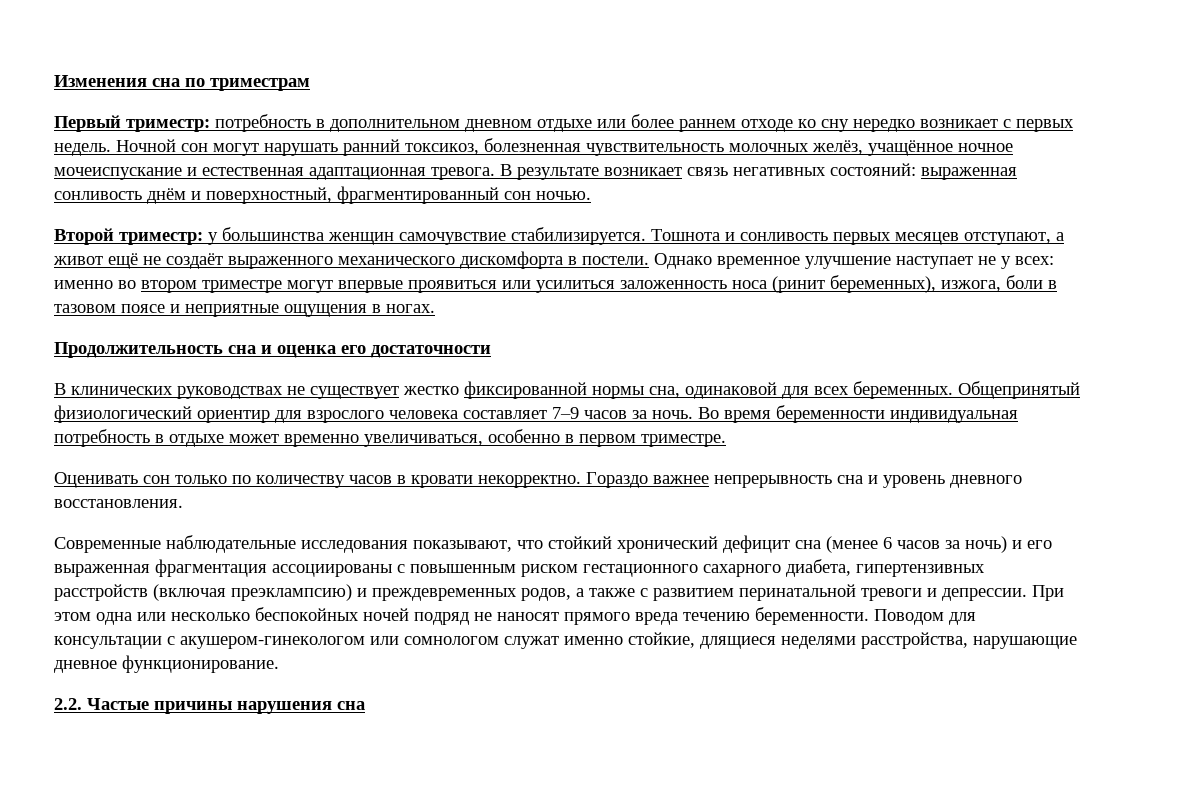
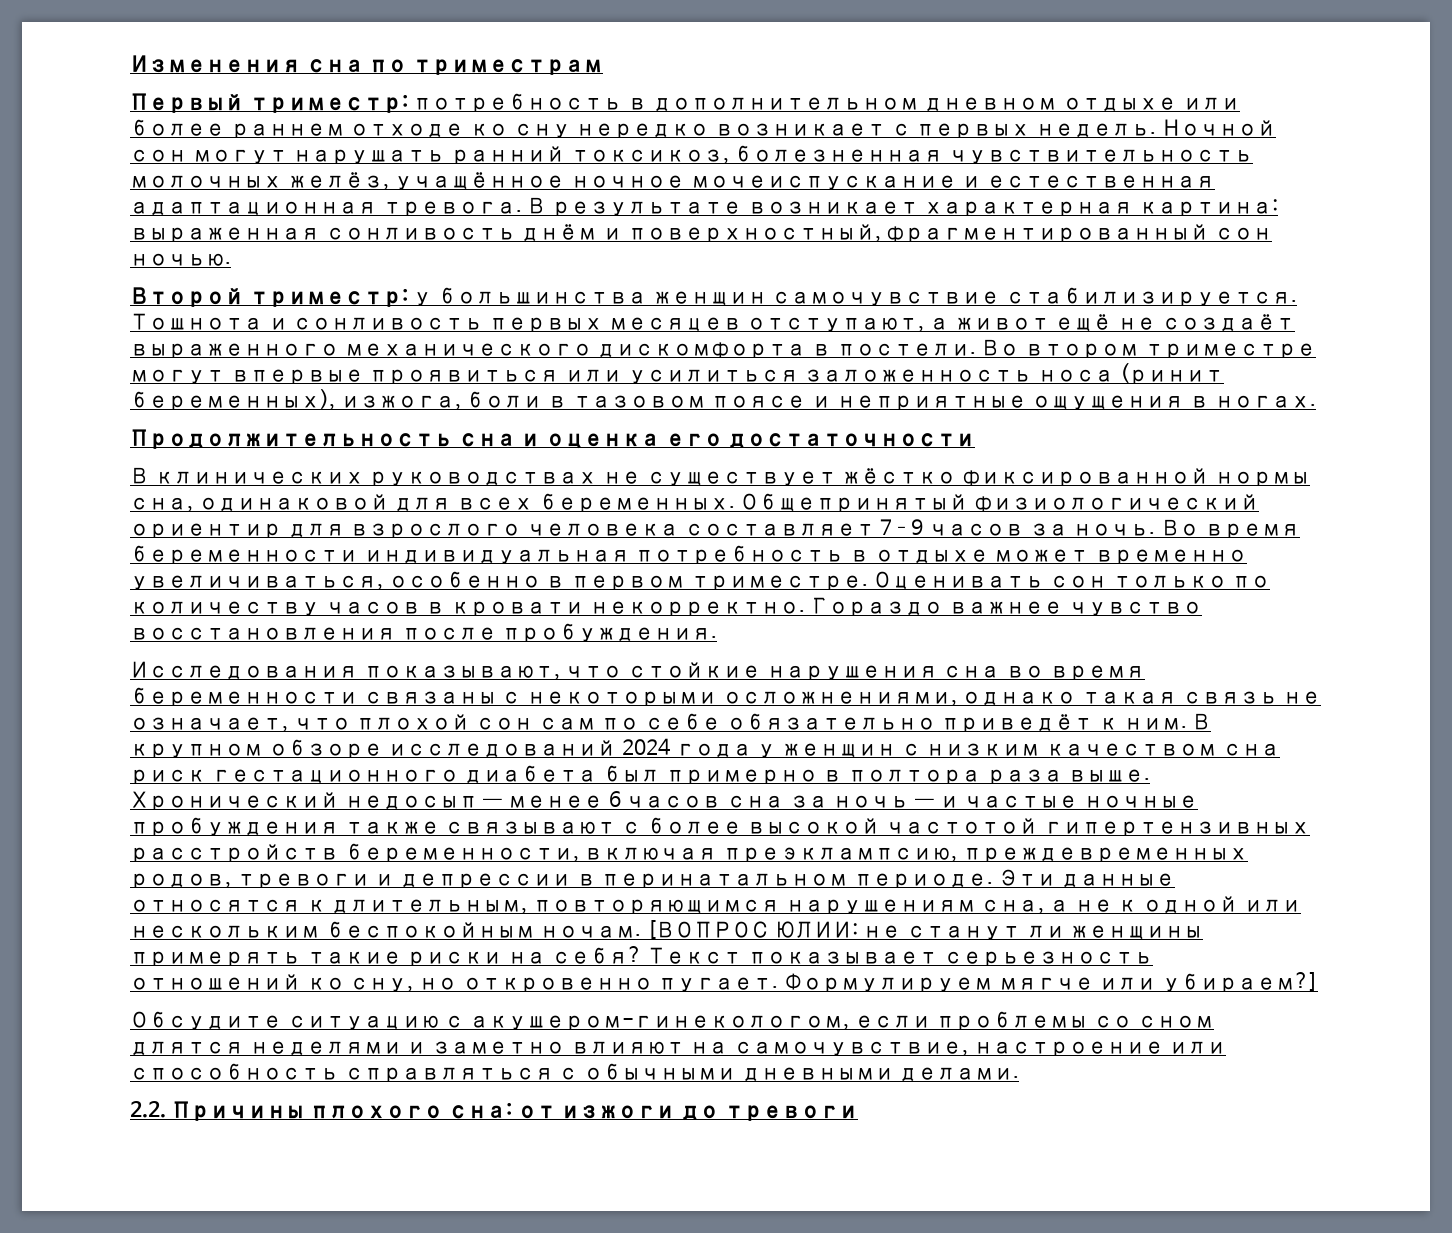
[687,163,916,176] связь негативных состояний: -> [924,199,1279,216] характерная картина:
[654,253,1054,269] [54,280,136,289] Однако временное улучшение наступает не у всех: именно во -> [981,339,1020,356] Во
[403,386,459,395] жестко -> [842,468,957,484] жёстко
(726, 440) // -> (868, 582) none
[714,475,1022,488] [54,499,183,508] [54,535,1052,553] [54,559,985,577] [54,584,1064,601] [54,607,976,625] [54,632,1077,649] [54,655,279,673] [54,698,365,714] непрерывность сна и уровень дневного восстановления. // Современные наблюдательные исследования показывают, что стойкий хронический дефицит сна (менее 6 часов за ночь) и его выраженная фрагментация ассоциированы с повышенным риском гестационного сахарного диабета, гипертензивных расстройств (включая преэклампсию) и преждевременных родов, а также с развитием перинатальной тревоги и депрессии. При этом одна или несколько беспокойных ночей подряд не наносят прямого вреда течению беременности. Поводом для консультации с акушером-гинекологом или сомнологом служат именно стойкие, длящиеся неделями расстройства, нарушающие дневное функционирование. // 2.2. Частые причины нарушения сна -> [1068,601,1202,616] [130,623,718,642] [130,661,1145,680] [130,687,1322,706] [130,713,1212,732] [130,738,1280,758] [130,765,1151,784] [130,791,1199,810] [130,817,1310,836] [130,843,1248,862] [130,869,1176,888] [130,896,1301,914] [130,920,1204,940] [130,946,1153,966] [130,972,1319,992] [130,1011,1214,1030] [130,1041,1227,1056] [130,1063,1020,1082] [130,1101,858,1121] чувство восстановления после пробуждения. // Исследования показывают, что стойкие нарушения сна во время беременности связаны с некоторыми осложнениями, однако такая связь не означает, что плохой сон сам по себе обязательно приведёт к ним. В крупном обзоре исследований 2024 года у женщин с низким качеством сна риск гестационного диабета был примерно в полтора раза выше. Хронический недосып — менее 6 часов сна за ночь — и частые ночные пробуждения также связывают с более высокой частотой гипертензивных расстройств беременности, включая преэклампсию, преждевременных родов, тревоги и депрессии в перинатальном периоде. Эти данные относятся к длительным, повторяющимся нарушениям сна, а не к одной или нескольким беспокойным ночам. [ВОПРОС ЮЛИИ: не станут ли женщины примерять такие риски на себя? Текст показывает серьезность отношений ко сну, но откровенно пугает. Формулируем мягче или убираем?] // Обсудите ситуацию с акушером-гинекологом, если проблемы со сном длятся неделями и заметно влияют на самочувствие, настроение или способность справляться с обычными дневными делами. // 2.2. Причины плохого сна: от изжоги до тревоги

